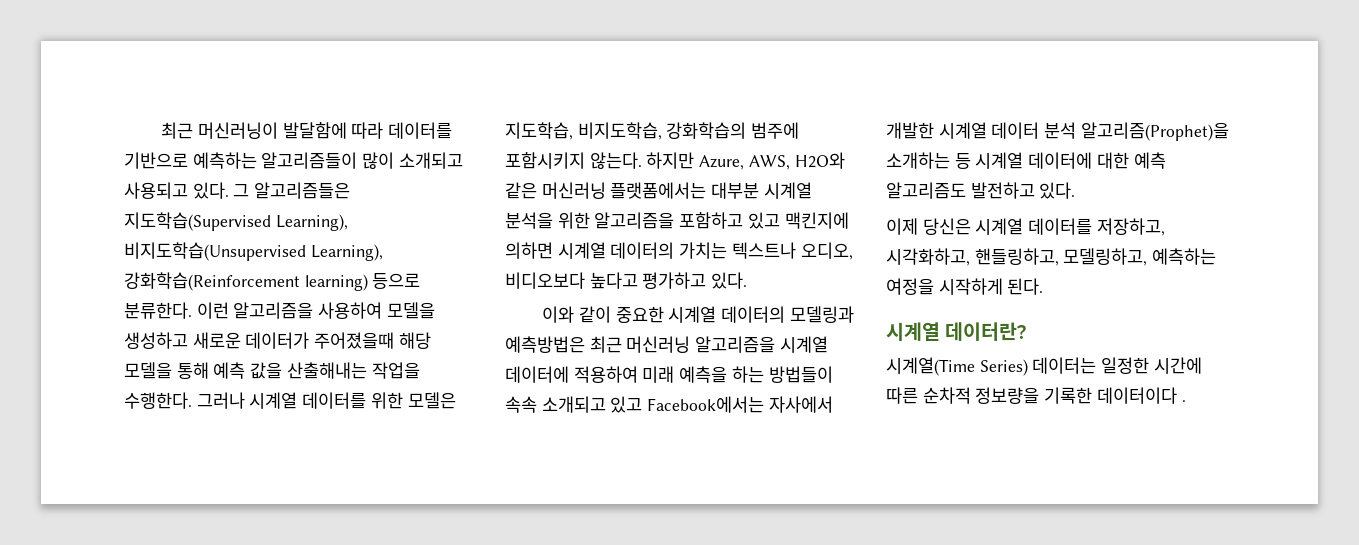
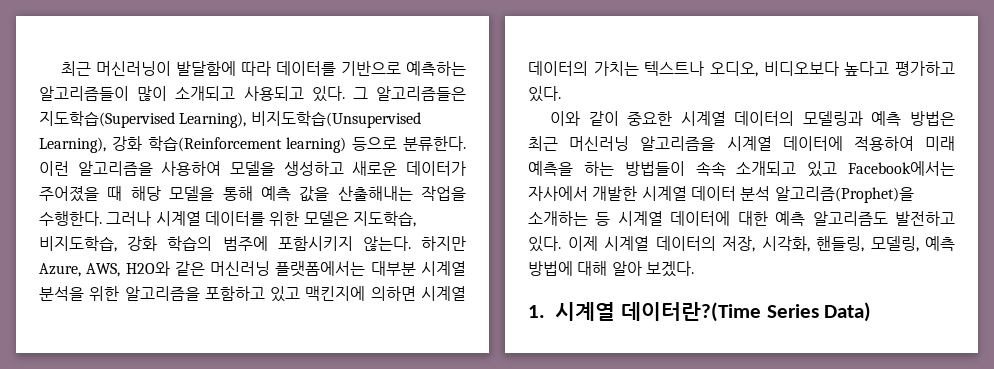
[124,272,300,291] 강화학습(Reinforcement -> [111,136,282,152] 강화 학습(Reinforcement
[314,332,395,349] 주어졌을때 -> [39,186,123,202] 주어졌을 때
[666,122,747,139] 강화학습의 -> [127,236,213,251] 강화 학습의
[505,336,585,353] 예측방법은 -> [871,111,955,126] 예측 방법은
[886,218,1165,236] [886,248,1217,266] [886,278,1044,295] [886,322,1027,341] [886,357,1202,376] [886,387,1186,404] // 이제 당신은 시계열 데이터를 저장하고, 시각화하고, 핸들링하고, 모델링하고, 예측하는 여정을 시작하게 된다. // 시계열 데이터란? // 시계열(Time Series) 데이터는 일정한 시간에 따른 순차적 정보량을 기록한 데이터이다 . -> [567,236,955,252] [528,261,694,277] [528,302,872,322] 이제 시계열 데이터의 저장, 시각화, 핸들링, 모델링, 예측 방법에 대해 알아 보겠다. // 1. 시계열 데이터란?(Time Series Data)

